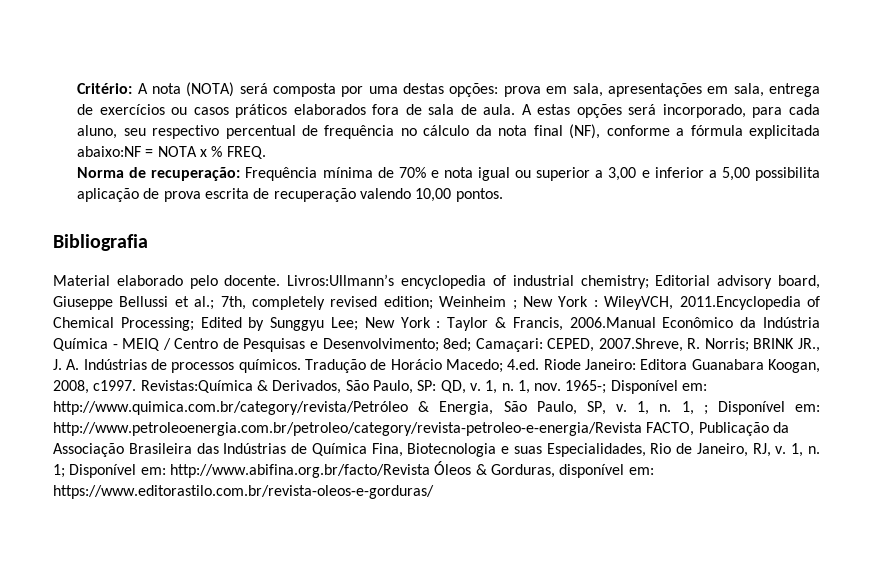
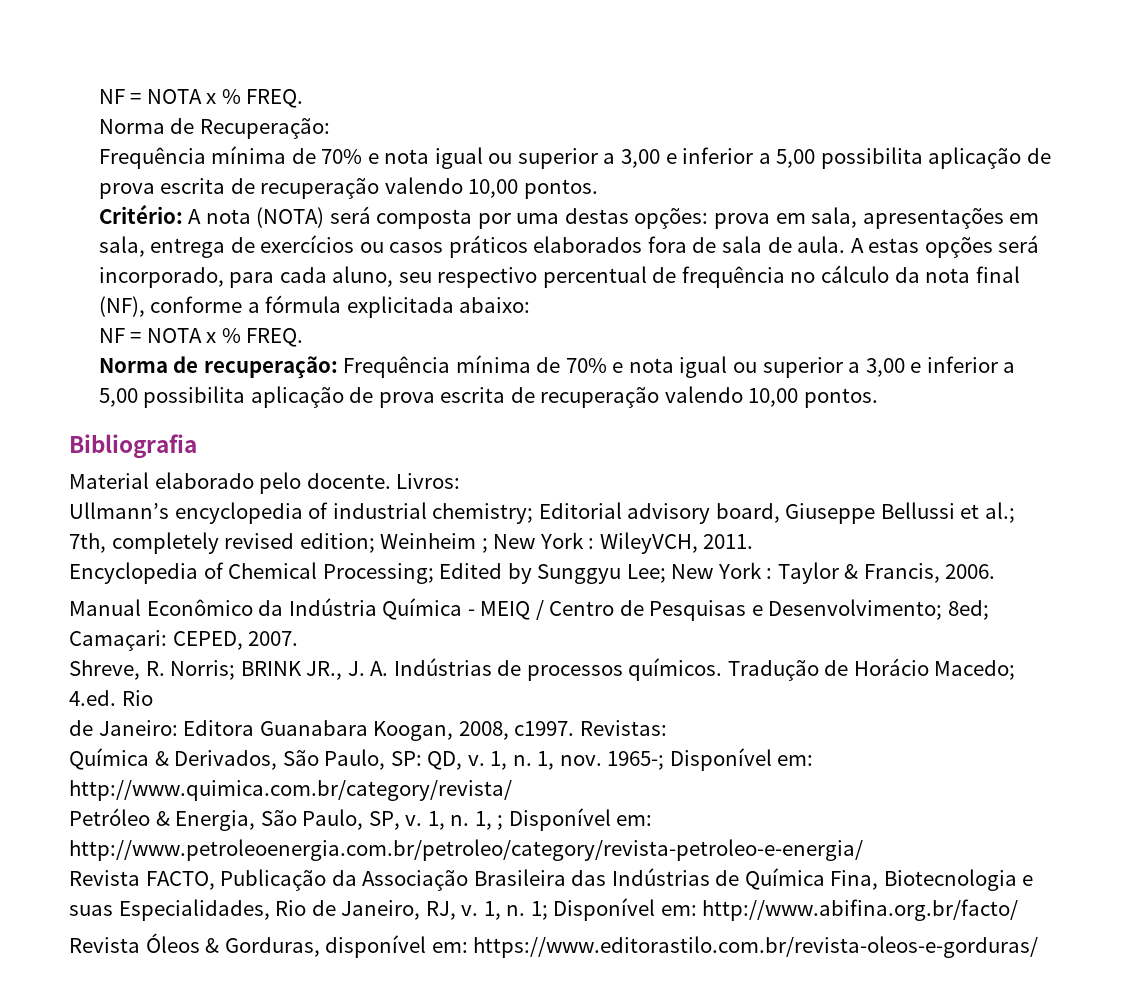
(77, 88) none -> [98,89,304,108] [98,118,330,139] [98,146,1051,169] [98,177,598,199] NF = NOTA x % FREQ. // Norma de Recuperação: // Frequência mínima de 70% e nota igual ou superior a 3,00 e inferior a 5,00 possibilita aplicação de prova escrita de recuperação valendo 10,00 pontos. //
[77,146,142,157] abaixo:NF -> [459,297,531,313] [98,328,125,343] abaixo: // NF
[287,274,395,286] Livros:Ullmann’s -> [396,473,461,489] [69,502,169,519] Livros: // Ullmann’s
[679,296,801,310] 2011.Encyclopedia -> [703,534,754,549] [69,562,198,584] 2011. // Encyclopedia
[569,317,656,328] 2006.Manual -> [945,564,996,579] [69,599,141,616] 2006. // Manual
[598,338,683,352] 2007.Shreve, -> [248,631,299,646] [69,660,140,680] 2007. // Shreve,
[543,359,581,370] Riode -> [121,690,153,706] [69,720,93,736] Rio // de
[140,380,253,393] Revistas:Química -> [579,720,667,736] [69,748,149,770] Revistas: // Química
[53,401,408,415] http://www.quimica.com.br/category/revista/Petróleo -> [69,780,512,801] [69,808,150,826] http://www.quimica.com.br/category/revista/ // Petróleo
[53,422,642,436] http://www.petroleoenergia.com.br/petroleo/category/revista-petroleo-e-energia/Revista -> [69,839,863,861] [69,870,140,886] http://www.petroleoenergia.com.br/petroleo/category/revista-petroleo-e-energia/ // Revista
[169,464,430,478] http://www.abifina.org.br/facto/Revista -> [702,899,1019,921] [69,937,140,953] http://www.abifina.org.br/facto/ // Revista

